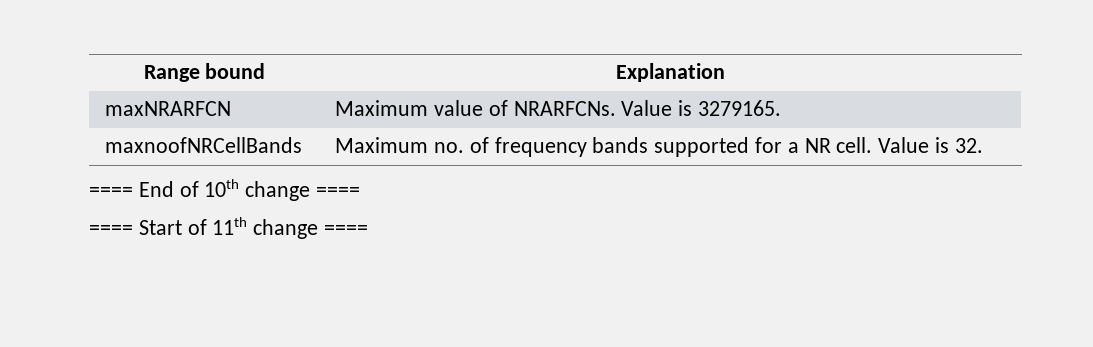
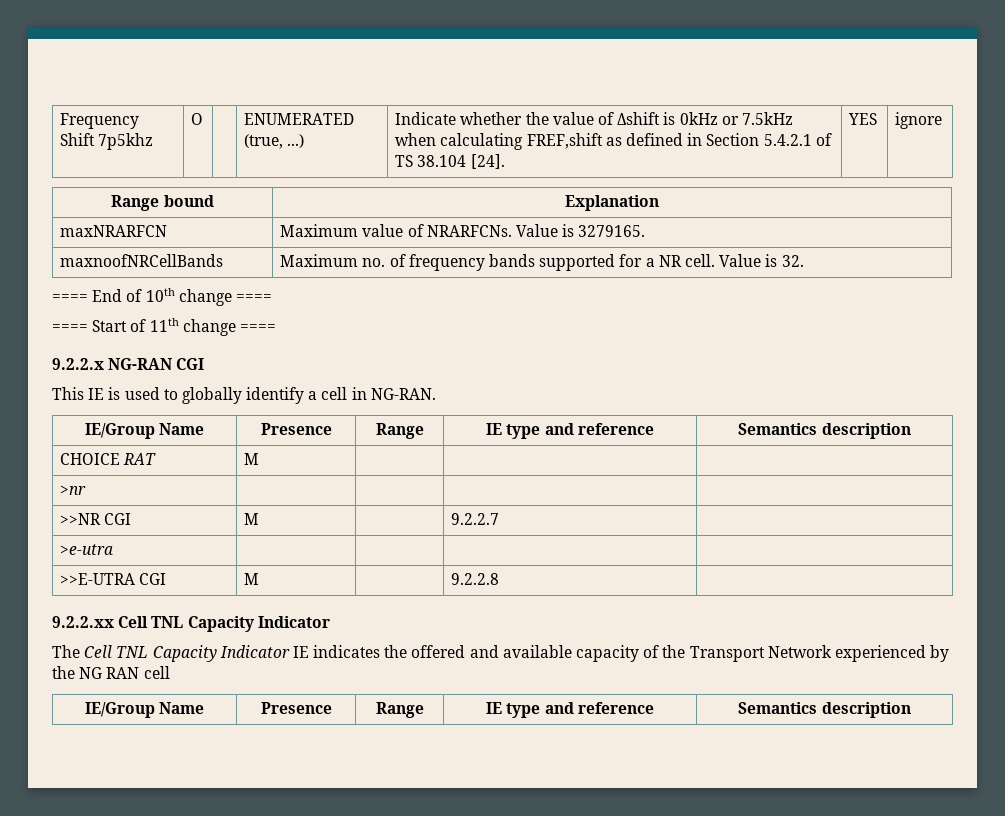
(143, 73) none -> [60,113,140,129] [60,133,154,150] [191,113,204,125] [244,113,355,125] [244,134,305,149] [395,112,793,125] [395,133,832,150] [395,154,505,169] [848,113,878,125] [895,112,943,129] Frequency Shift 7p5khz | O | | ENUMERATED (true, ...) | Indicate whether the value of Δshift is 0kHz or 7.5kHz when calculating FREF,shift as defined in Section 5.4.2.1 of TS 38.104 [24]. | YES | ignore //
(369, 230) none -> [52,358,205,370] [52,387,436,404] [84,423,205,439] [260,423,332,435] [375,423,424,439] [486,423,654,439] [738,423,911,439] [60,453,157,465] [244,453,260,465] [60,485,87,495] [60,513,132,525] [244,513,260,525] [451,513,500,525] [60,544,114,555] [60,573,167,585] [244,573,260,585] [451,573,500,585] [52,616,330,632] [52,645,950,662] [52,666,170,679] [84,702,205,718] [260,702,332,714] [375,702,424,718] [486,702,654,718] [738,702,911,718] // 9.2.2.x NG-RAN CGI // This IE is used to globally identify a cell in NG-RAN. // IE/Group Name | Presence | Range | IE type and reference | Semantics description // CHOICE RAT | M | | | // >nr | | | | // >>NR CGI | M | | 9.2.2.7 | // >e-utra | | | | // >>E-UTRA CGI | M | | 9.2.2.8 | // 9.2.2.xx Cell TNL Capacity Indicator // The Cell TNL Capacity Indicator IE indicates the offered and available capacity of the Transport Network experienced by the NG RAN cell // IE/Group Name | Presence | Range | IE type and reference | Semantics description

